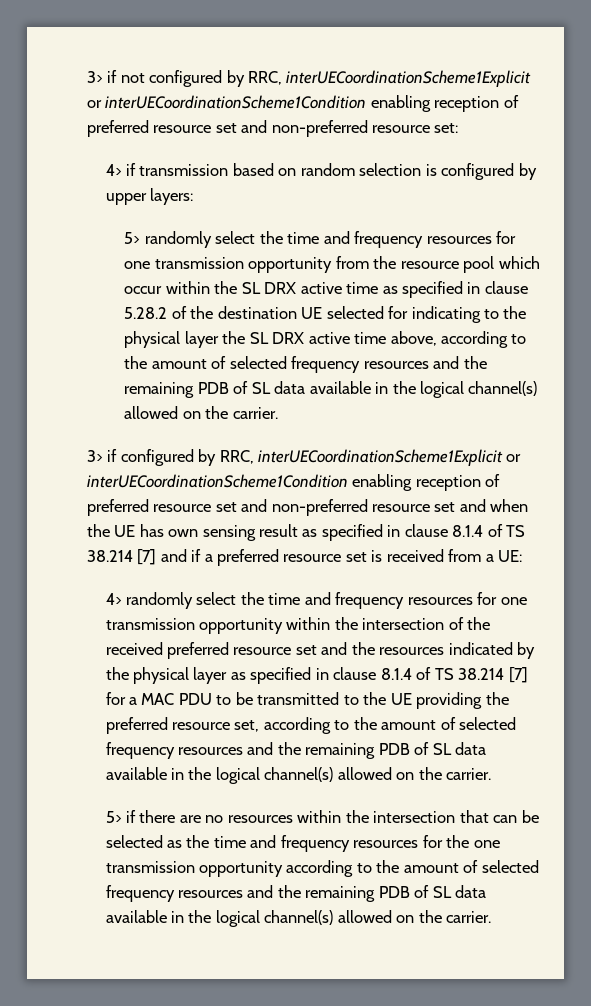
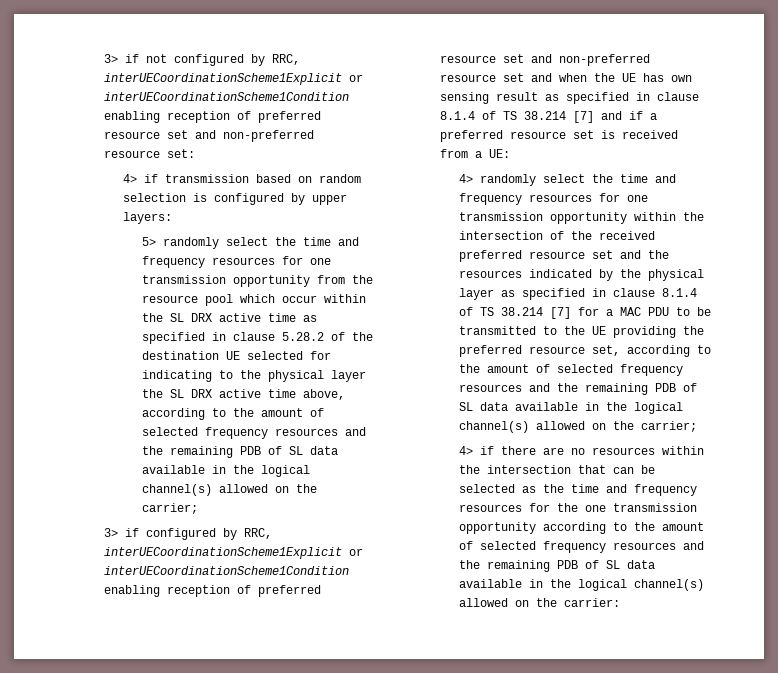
[232,407,278,419] carrier. -> [142,503,199,514] carrier;
[446,768,492,780] [105,811,122,823] carrier. // 5> -> [641,421,698,432] [459,446,474,455] carrier; // 4>
[446,911,492,923] carrier. -> [564,598,621,607] carrier:

